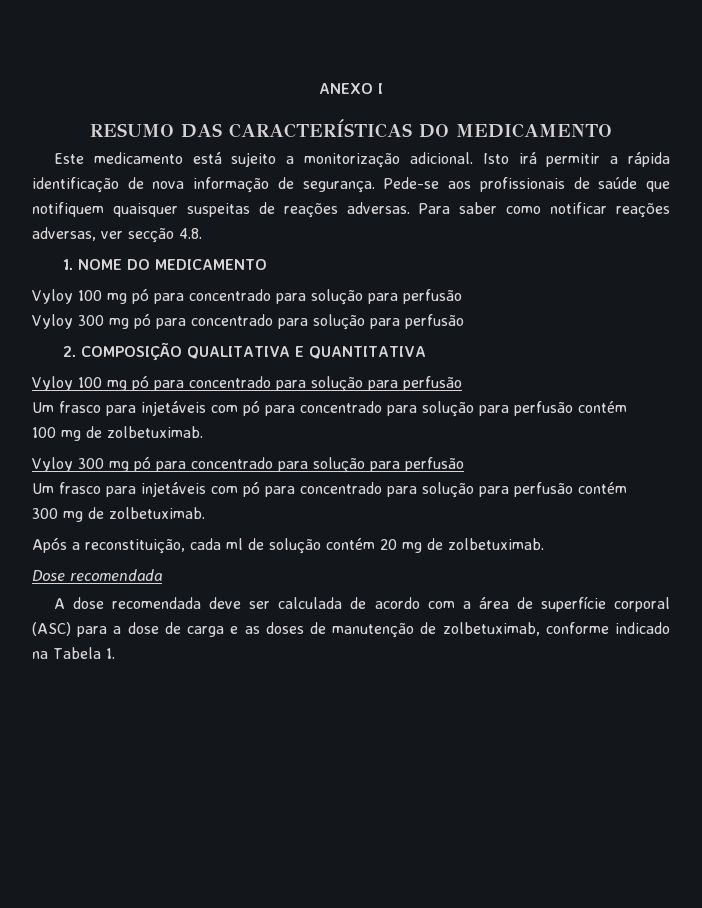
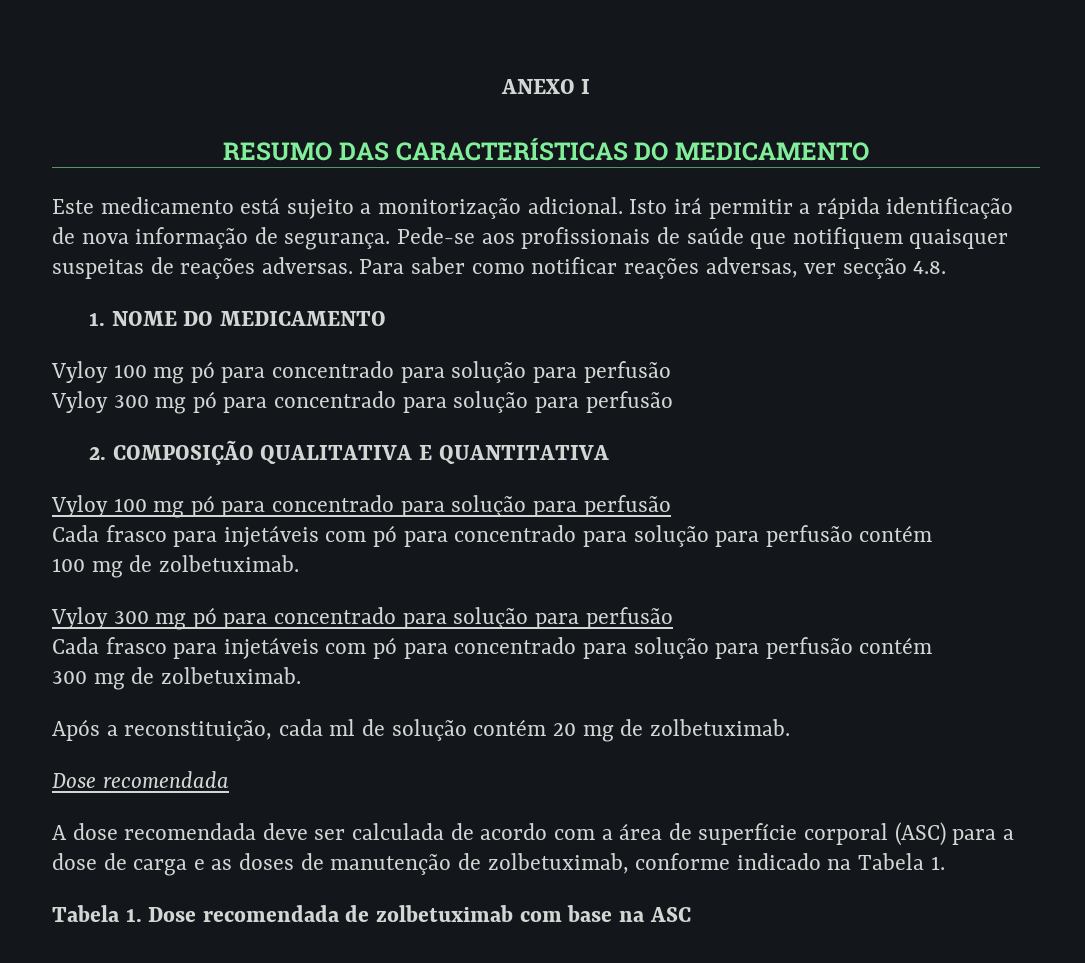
[32,402,54,413] Um -> [52,525,99,542] Cada
[32,483,54,494] Um -> [52,637,99,654] Cada
(115, 653) none -> [52,905,691,922] // Tabela 1. Dose recomendada de zolbetuximab com base na ASC

